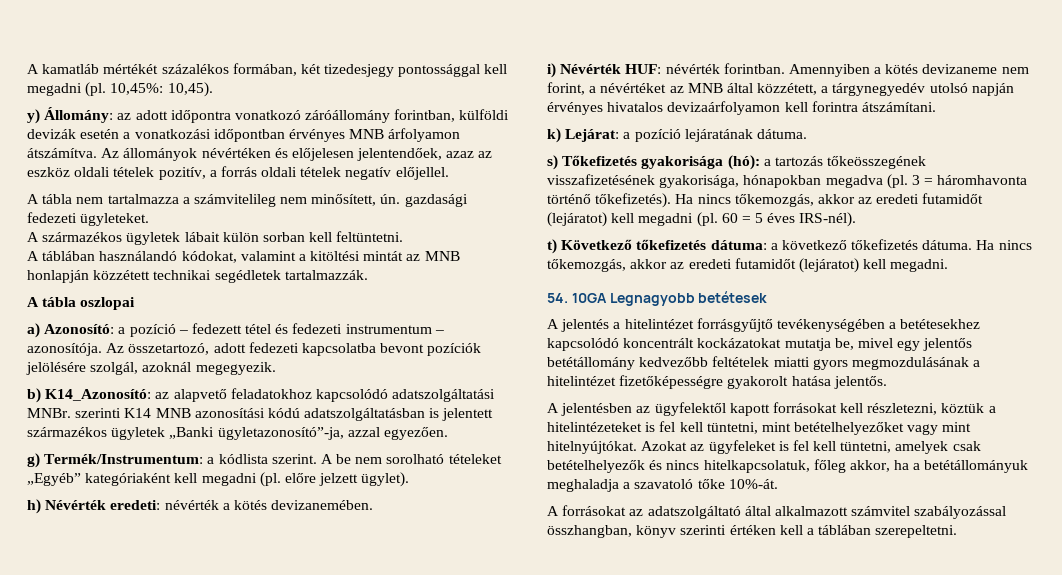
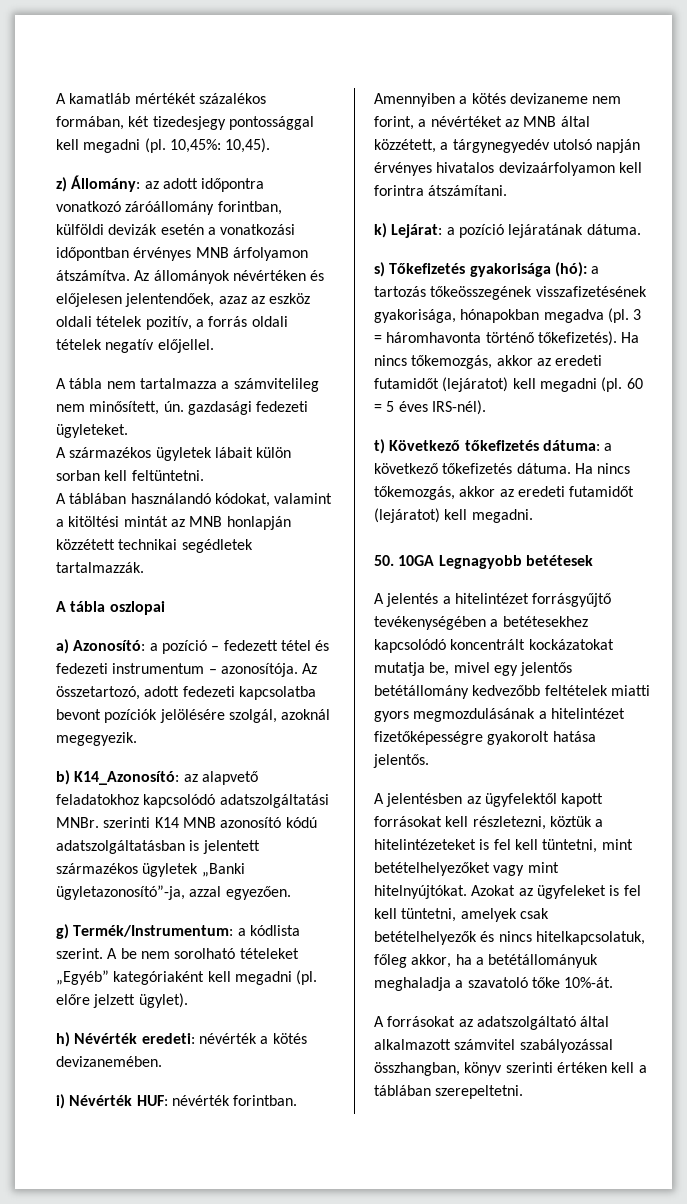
[27,109,40,124] y) -> [56,177,67,192] z)
[194,408,265,418] azonosítási -> [220,817,282,828] azonosító
[547,293,568,303] 54. -> [374,555,394,566] 50.

